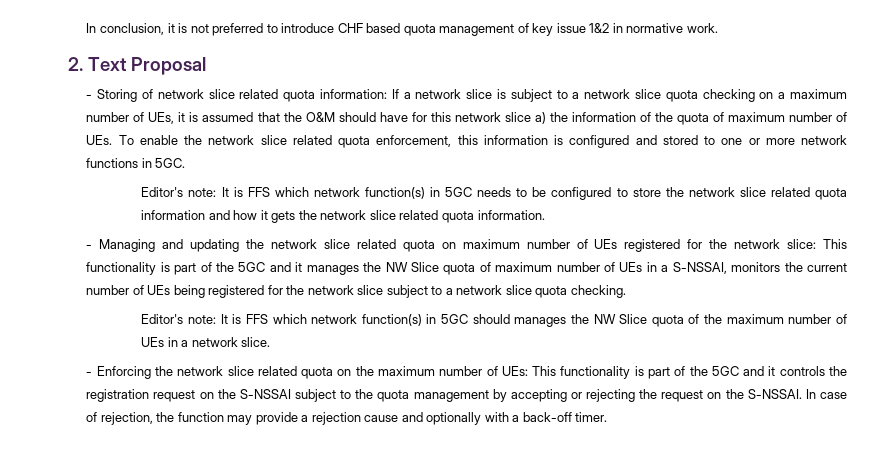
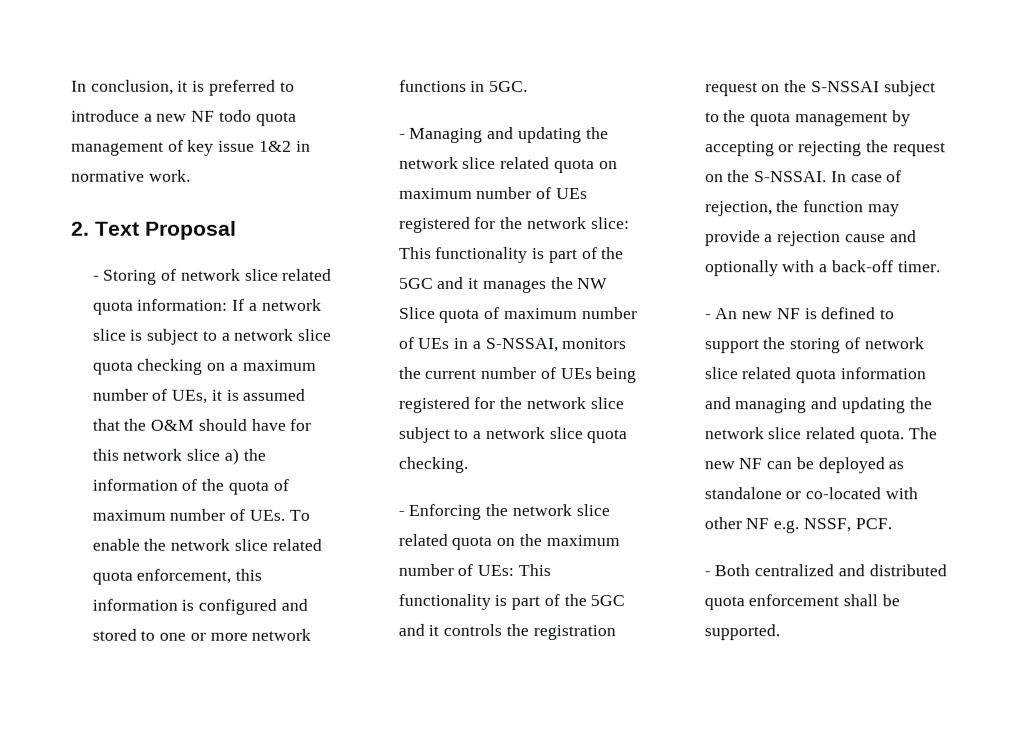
[190,24,209,33] not -> (206, 86) none
[337,23,401,33] CHF based -> [143,109,252,122] a new NF todo
[141,187,847,200] [141,210,545,223] // Editor's note: It is FFS which network function(s) in 5GC needs to be configured to store the network slice related quota information and how it gets the network slice related quota information. -> (529, 86) none
[141,314,848,327] [141,337,271,347] // Editor's note: It is FFS which network function(s) in 5GC should manages the NW Slice quota of the maximum number of UEs in a network slice. -> (468, 464) none
(608, 417) none -> [704,307,896,320] [704,337,925,354] [703,367,927,384] [703,397,932,414] [703,427,937,444] [703,457,905,474] [703,487,918,500] [703,517,892,534] [703,564,947,577] [703,594,900,611] [703,624,780,641] // - An new NF is defined to support the storing of network slice related quota information and managing and updating the network slice related quota. The new NF can be deployed as standalone or co-located with other NF e.g. NSSF, PCF. // - Both centralized and distributed quota enforcement shall be supported.

